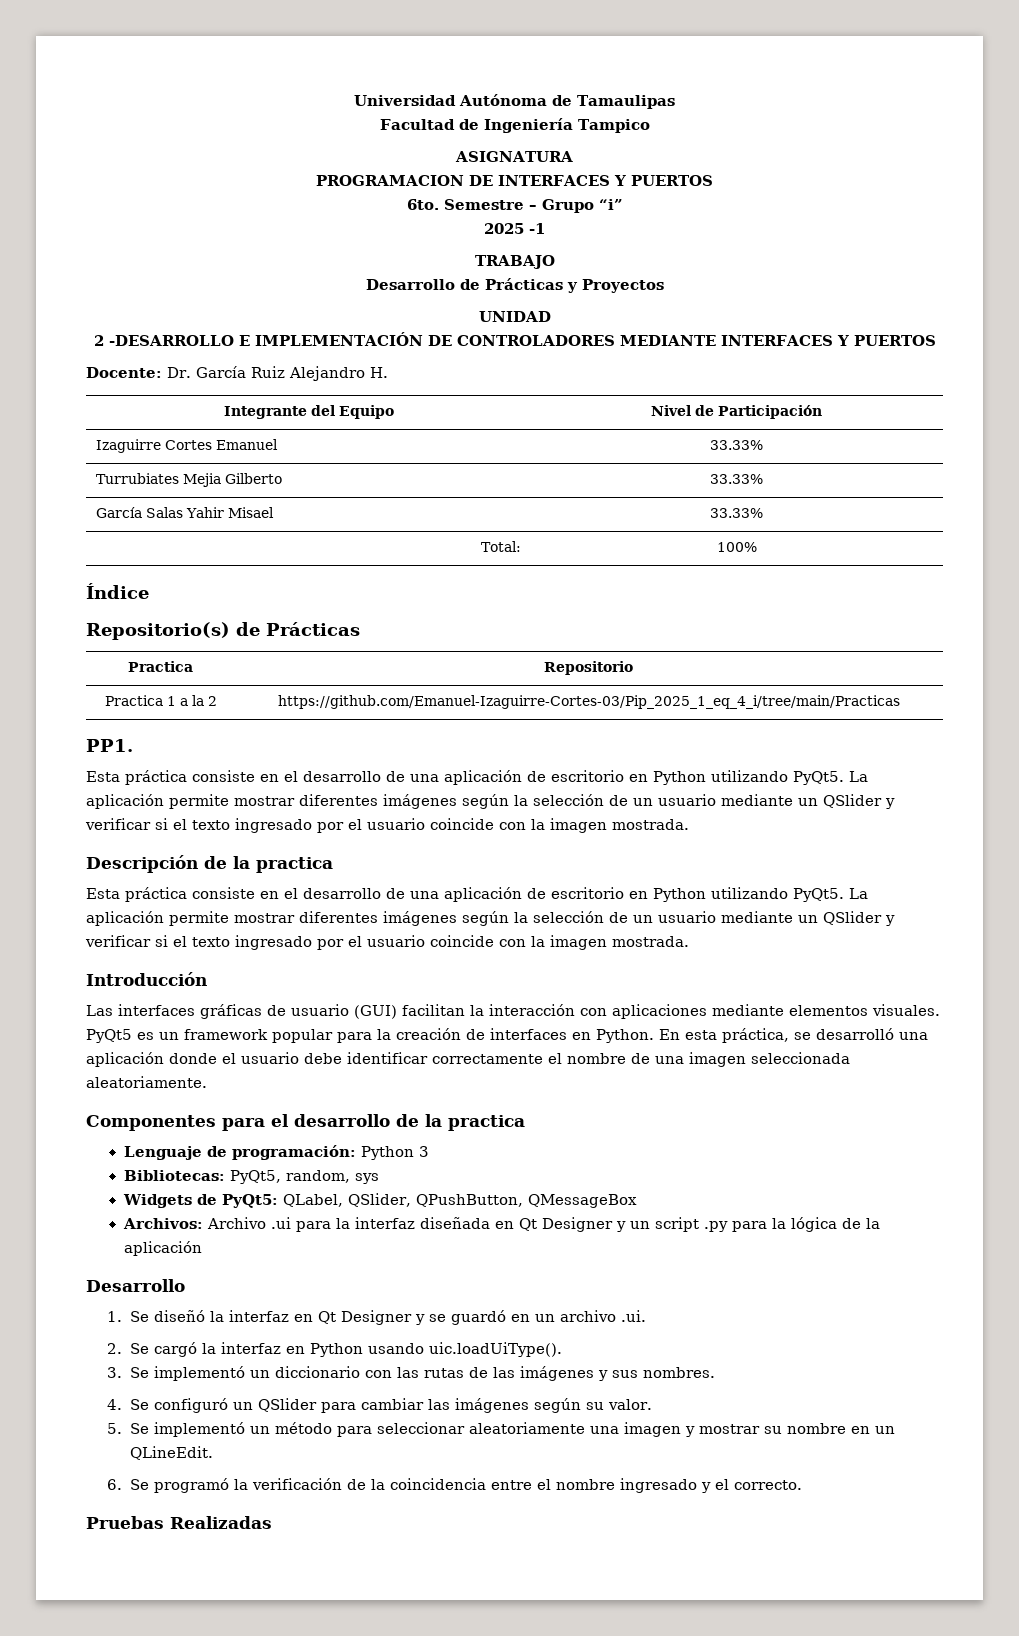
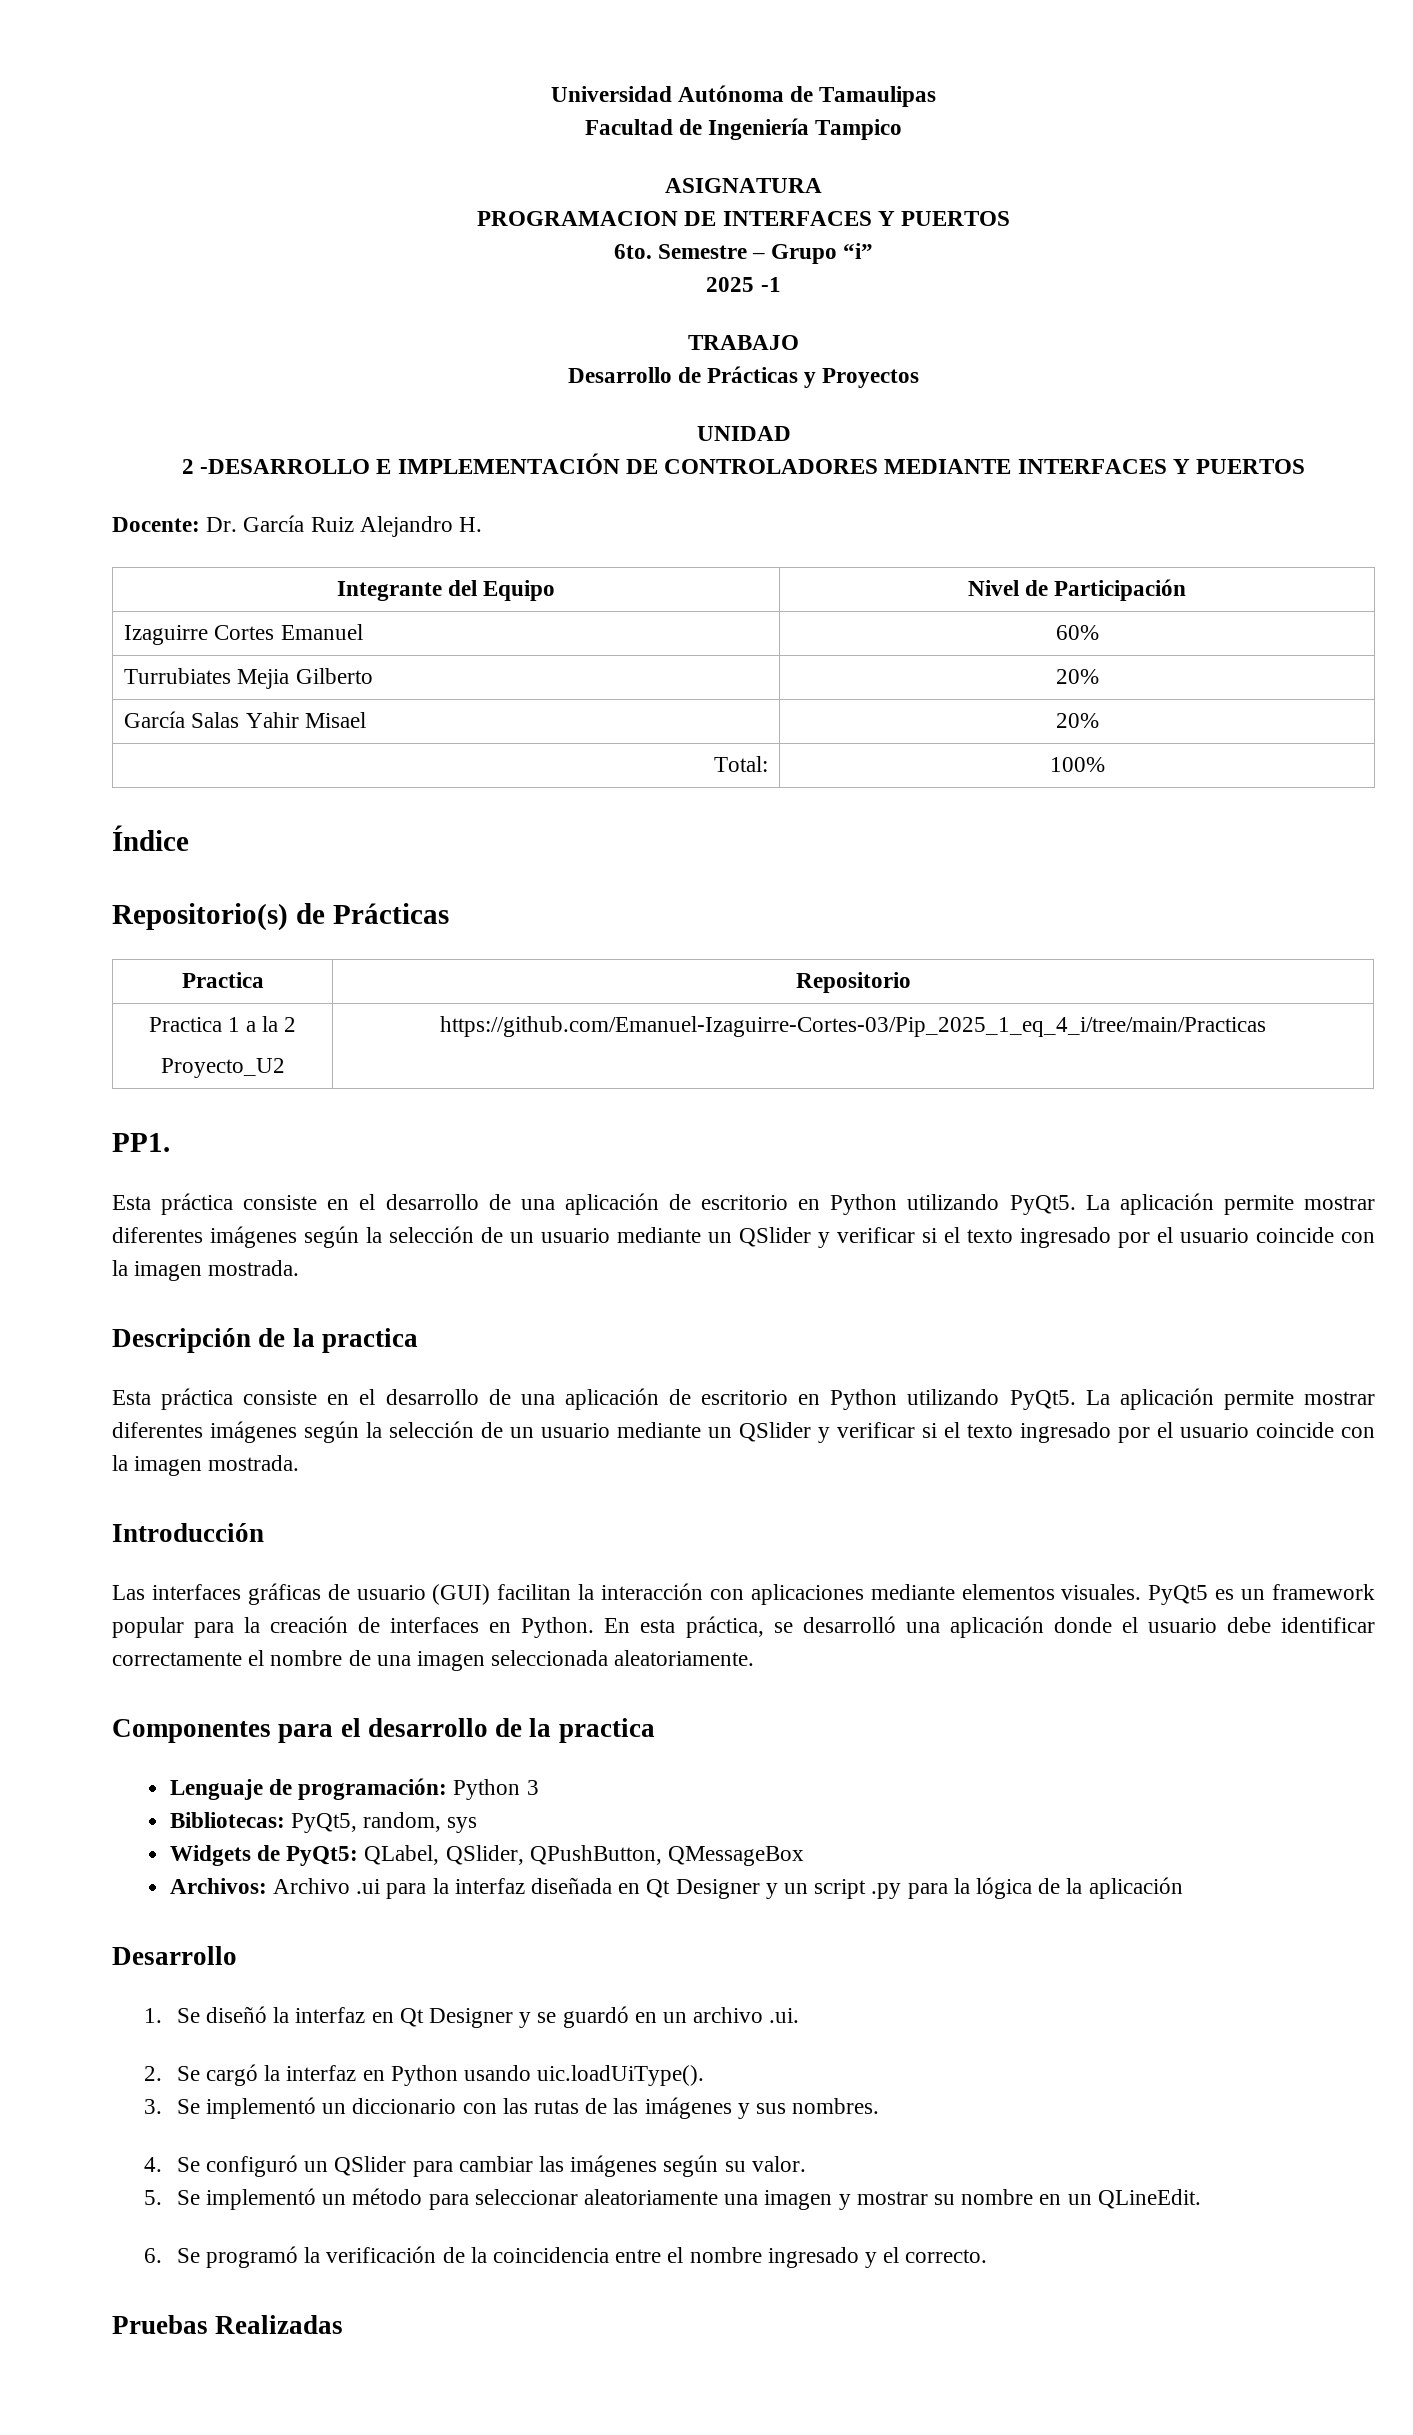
[710,440,763,450] 33.33% -> [1055,625,1099,640] 60%
[710,474,763,484] 33.33% -> [1055,669,1099,684] 20%
[710,508,763,518] 33.33% -> [1055,713,1099,728] 20%
(217, 701) none -> [160,1058,285,1078] // Proyecto_U2

